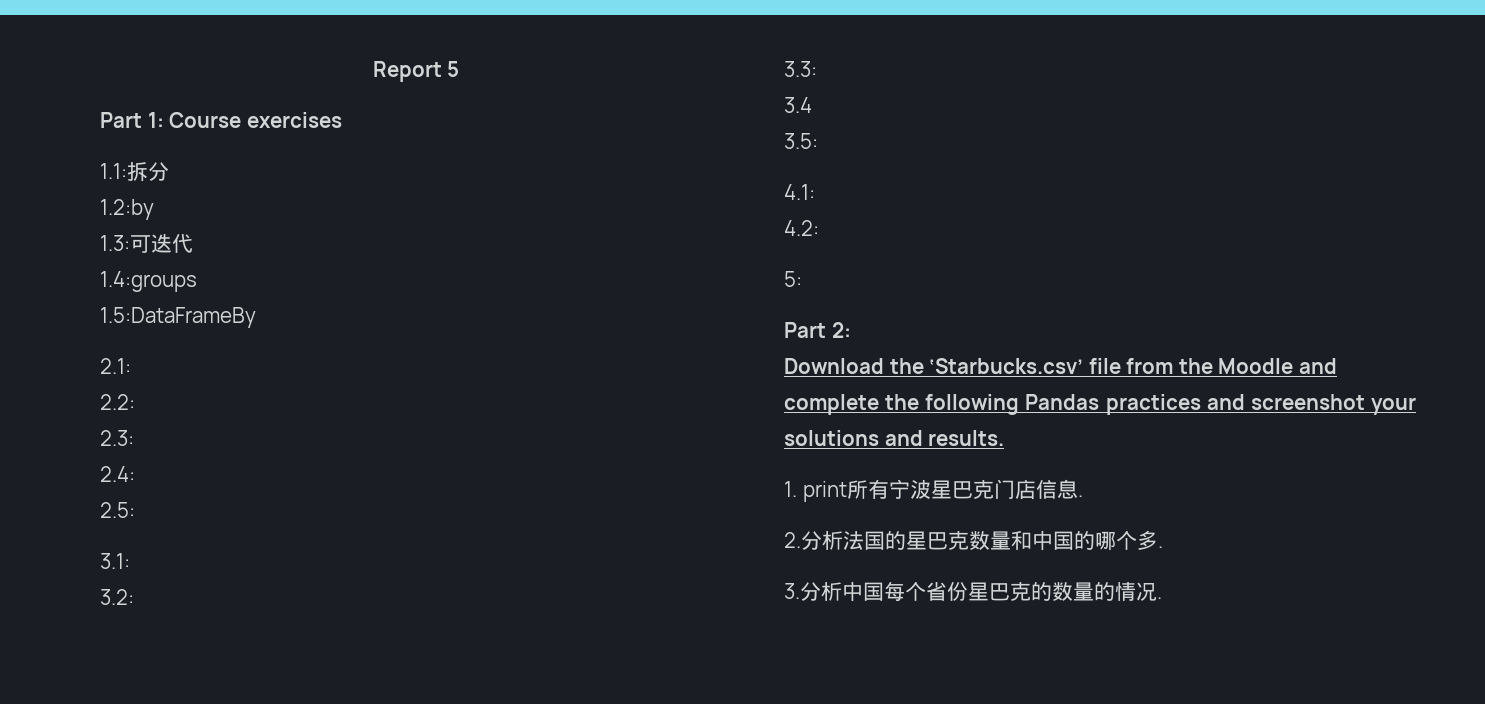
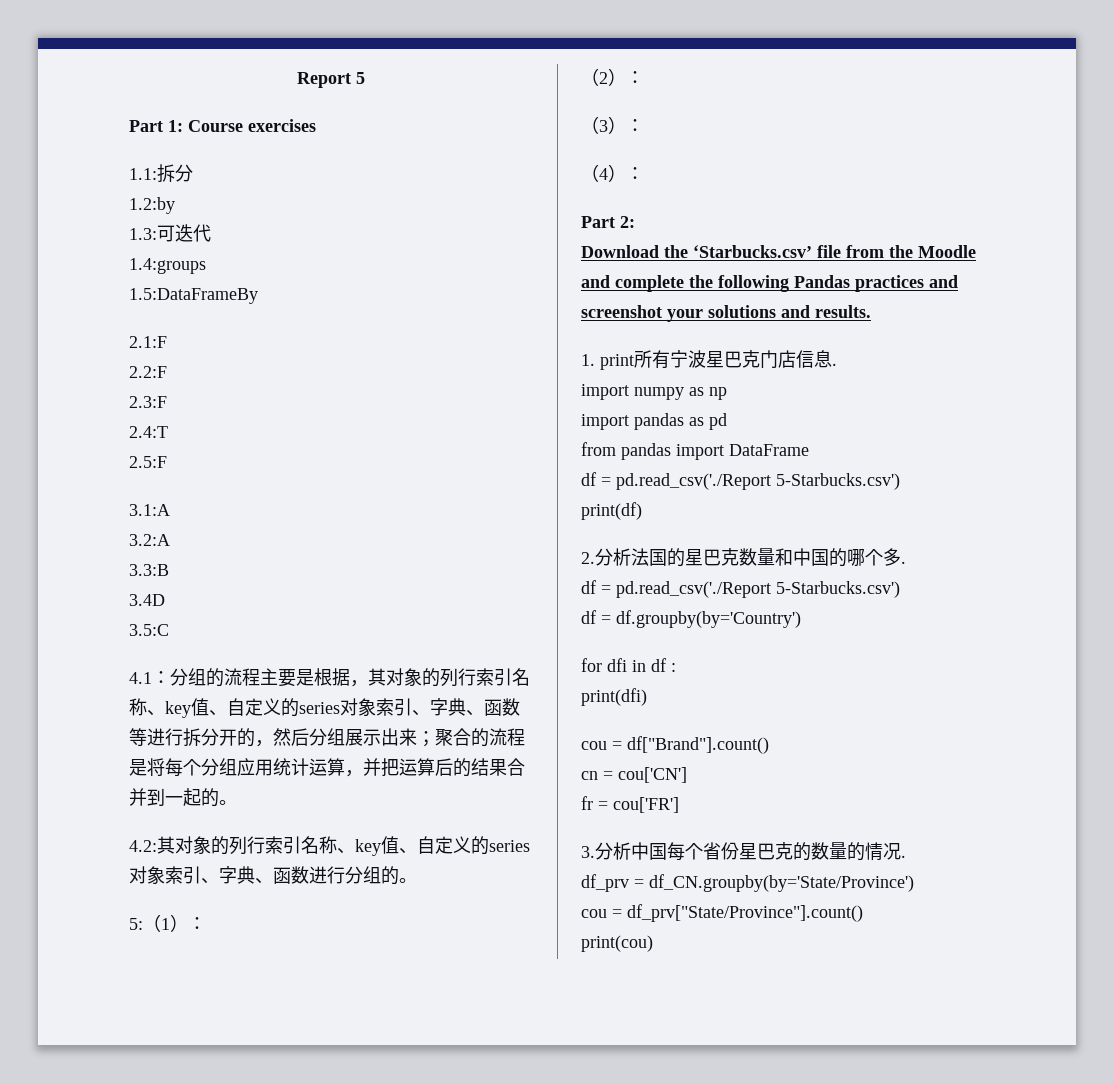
[100,358,131,374] [100,394,135,410] [100,430,134,446] [100,466,135,482] [100,502,135,518] [100,553,130,569] [100,589,134,605] [784,61,817,77] [784,97,812,113] [784,133,818,149] [784,184,815,200] [784,220,819,236] [784,271,802,287] 2.1: // 2.2: // 2.3: // 2.4: // 2.5: // 3.1: // 3.2: // 3.3: // 3.4 // 3.5: // 4.1: // 4.2: // 5: -> [129,336,167,348] [129,366,167,378] [129,396,167,408] [129,426,168,438] [129,456,167,468] [129,504,170,516] [129,534,170,546] [129,564,169,576] [129,594,165,606] [129,624,169,636] [129,668,530,687] [129,698,520,718] [129,728,525,747] [129,758,525,777] [129,788,237,807] [129,836,530,856] [129,866,417,885] [129,914,206,932] [581,68,644,86] [581,116,644,134] [581,164,644,182] 2.1:F // 2.2:F // 2.3:F // 2.4:T // 2.5:F // 3.1:A // 3.2:A // 3.3:B // 3.4D // 3.5:C // 4.1：分组的流程主要是根据，其对象的列行索引名称、key值、自定义的series对象索引、字典、函数等进行拆分开的，然后分组展示出来；聚合的流程是将每个分组应用统计运算，并把运算后的结果合并到一起的。 // 4.2:其对象的列行索引名称、key值、自定义的series对象索引、字典、函数进行分组的。 // 5:（1）： // （2）： // （3）： // （4）：
(1083, 496) none -> [581,384,727,400] [581,413,727,430] [581,442,809,460] [581,472,900,490] [581,502,642,520] // import numpy as np // import pandas as pd // from pandas import DataFrame // df = pd.read_csv('./Report 5-Starbucks.csv') // print(df)
(1163, 547) none -> [581,580,900,598] [581,610,801,628] [581,658,676,672] [581,688,647,706] [581,736,769,754] [581,767,687,783] [581,796,679,813] // df = pd.read_csv('./Report 5-Starbucks.csv') // df = df.groupby(by='Country') // for dfi in df : // print(dfi) // cou = df["Brand"].count() // cn = cou['CN'] // fr = cou['FR']
(1162, 598) none -> [581,874,914,892] [581,904,863,922] [581,935,653,952] // df_prv = df_CN.groupby(by='State/Province') // cou = df_prv["State/Province"].count() // print(cou)

